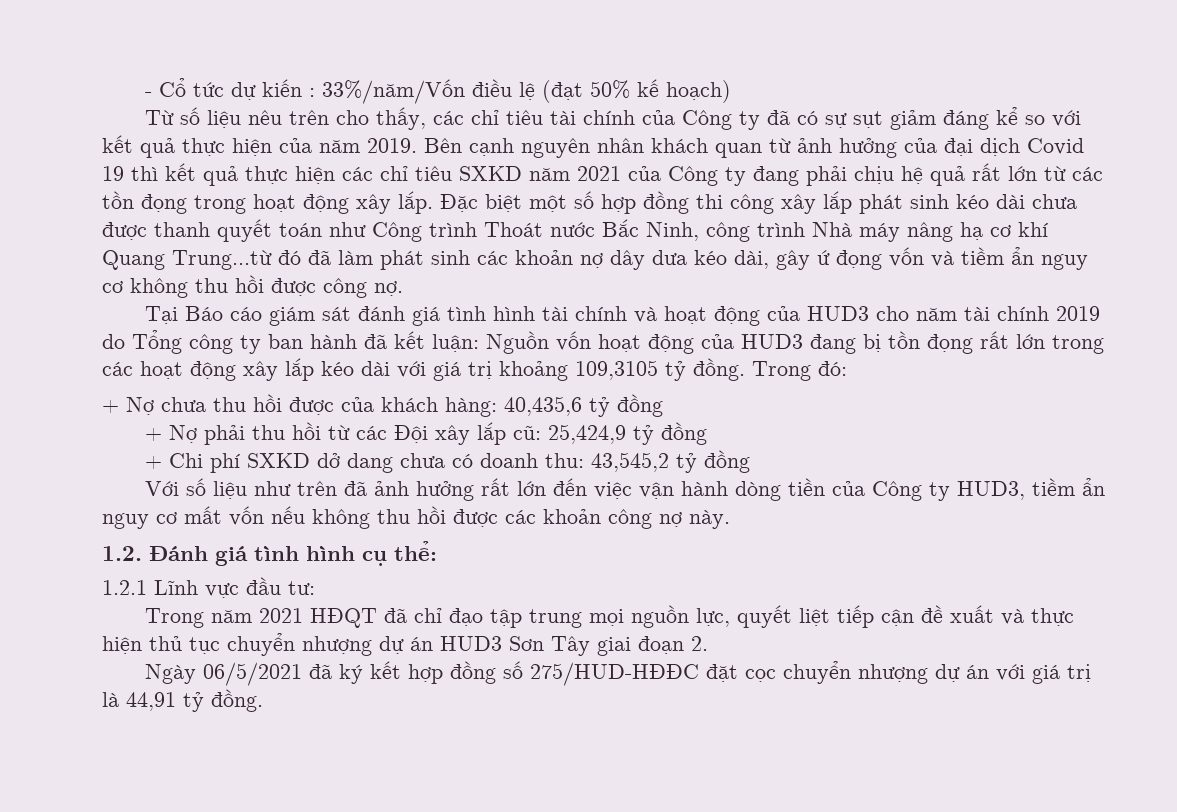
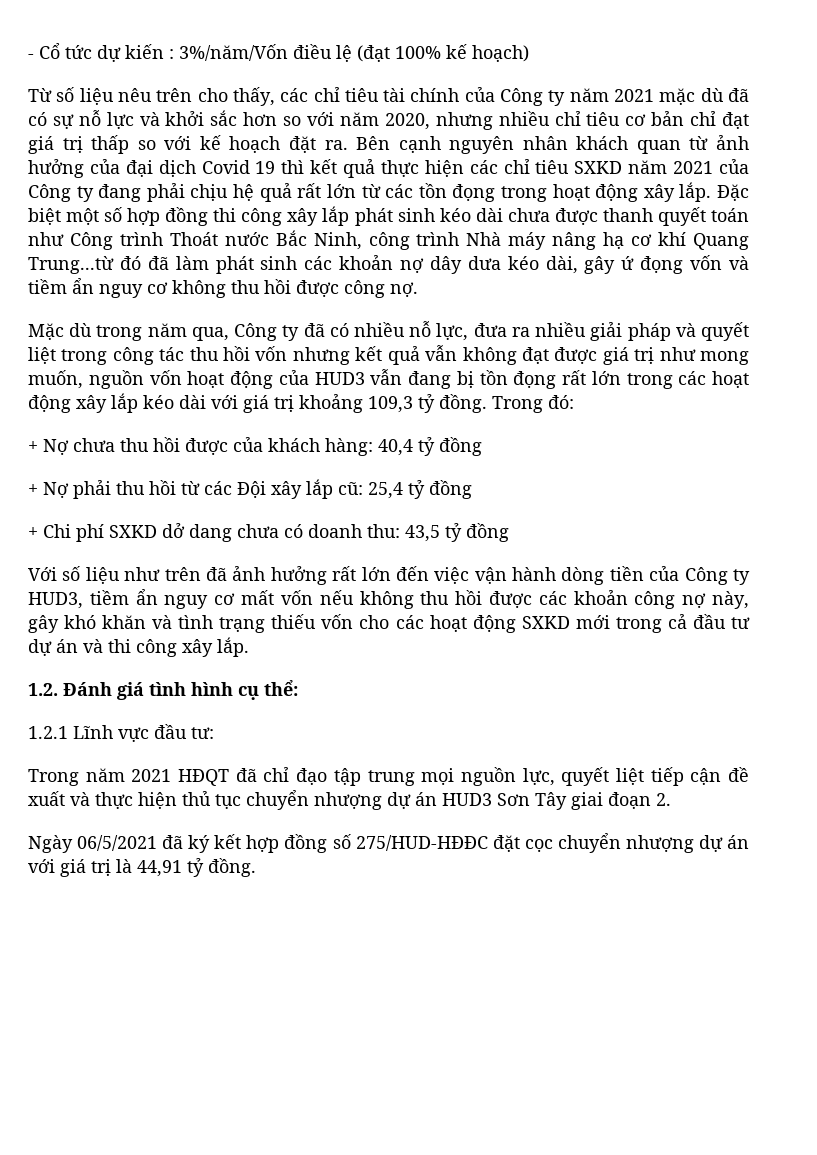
[321,79,465,104] 33%/năm/Vốn -> [179,44,288,61] 3%/năm/Vốn
[589,80,630,99] 50% -> [395,46,441,59] 100%
[766,107,1081,130] [102,135,417,158] đã có sự sụt giảm đáng kể so với kết quả thực hiện của năm 2019. -> [569,88,749,105] [28,110,750,130] [28,135,348,154] năm 2021 mặc dù đã có sự nỗ lực và khởi sắc hơn so với năm 2020, nhưng nhiều chỉ tiêu cơ bản chỉ đạt giá trị thấp so với kế hoạch đặt ra.
[144,306,1100,326] [102,330,549,354] Tại Báo cáo giám sát đánh giá tình hình tài chính và hoạt động của HUD3 cho năm tài chính 2019 do Tổng công ty ban hành đã kết luận: Nguồn -> [28,321,749,341] [28,345,749,365] [28,370,144,389] Mặc dù trong năm qua, Công ty đã có nhiều nỗ lực, đưa ra nhiều giải pháp và quyết liệt trong công tác thu hồi vốn nhưng kết quả vẫn không đạt được giá trị như mong muốn, nguồn
(803, 341) none -> [370,369,403,385] vẫn
[575,360,658,380] 109,3105 -> [368,396,413,413] 109,3
[504,396,582,416] 40,435,6 -> [378,439,413,456] 40,4
[547,424,626,444] 25,424,9 -> [368,482,403,499] 25,4
[590,452,669,472] 43,545,2 -> [405,525,440,542] 43,5
[689,510,730,529] này. -> [712,591,749,609] [28,614,750,633] [28,637,249,657] này, gây khó khăn và tình trạng thiếu vốn cho các hoạt động SXKD mới trong cả đầu tư dự án và thi công xây lắp.

